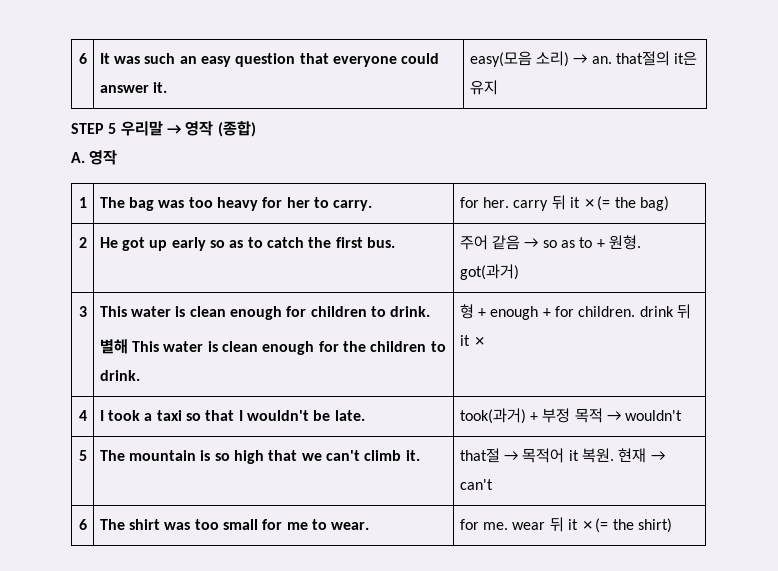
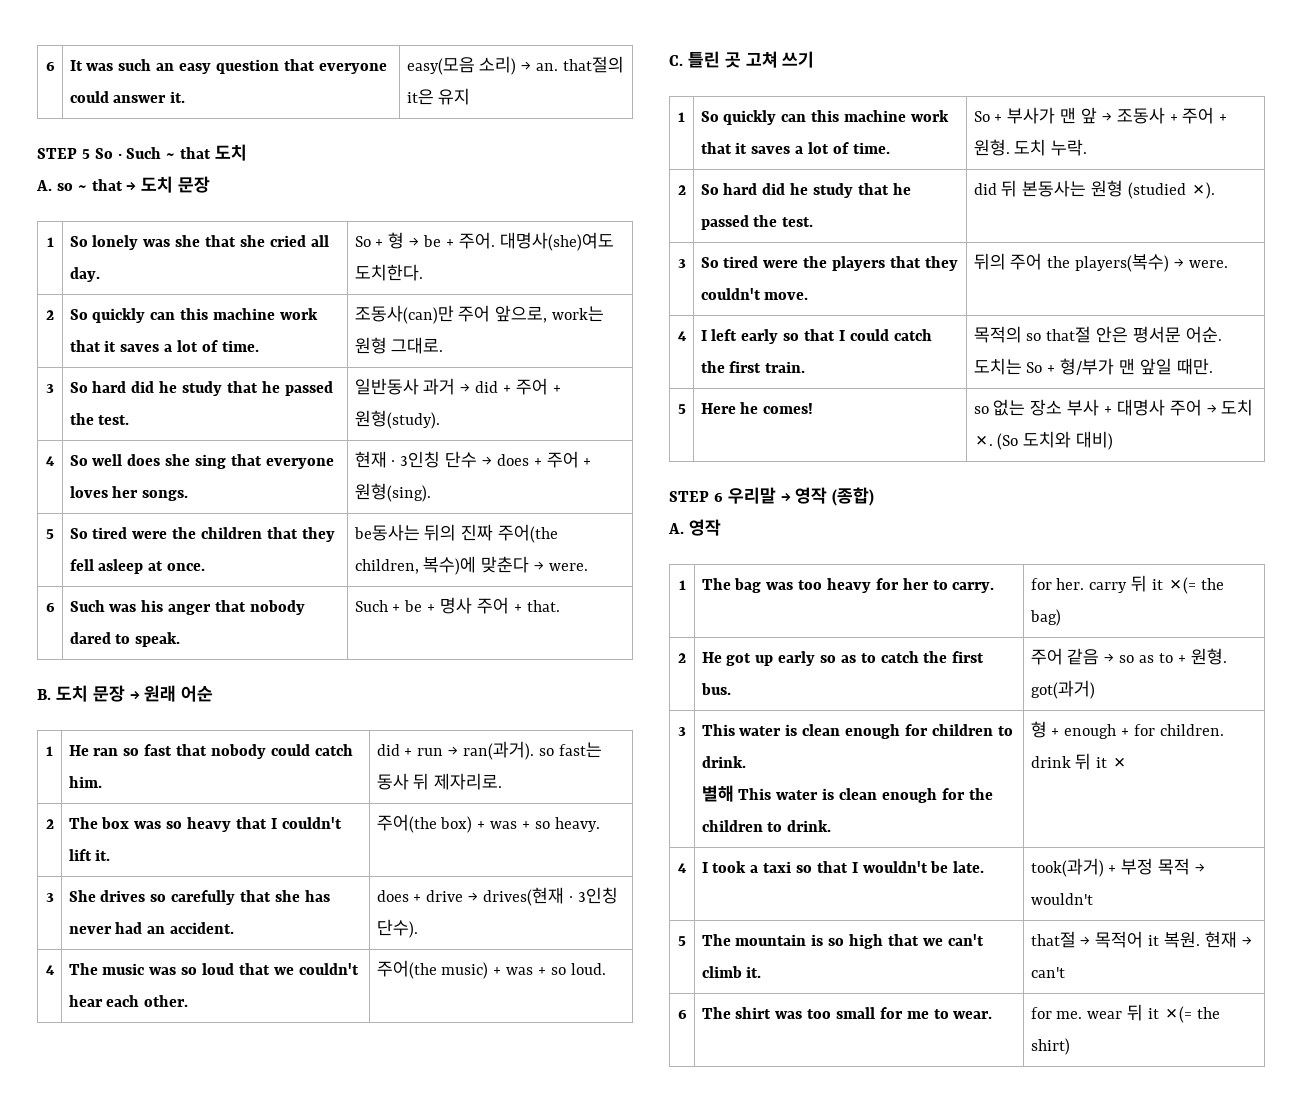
(117, 128) none -> [94,144,248,161] [36,176,211,193] [46,237,54,247] [69,235,329,250] [69,267,100,282] [354,232,614,251] [354,264,423,281] [46,310,54,320] [69,308,318,323] [69,340,259,352] [354,305,605,324] [354,337,444,354] [46,384,54,393] [69,381,333,396] [69,413,130,425] [354,378,561,395] [354,410,440,429] [46,456,55,466] [69,454,334,469] [69,486,189,501] [354,451,592,468] [354,483,431,502] [46,529,54,539] [69,527,335,542] [69,559,206,574] [353,524,559,543] [354,556,588,575] [45,603,55,612] [69,600,305,615] [69,632,181,647] [354,597,560,614] [37,685,214,702] [46,746,53,756] [68,744,353,759] [68,776,102,788] [376,741,602,760] [376,773,503,790] [45,819,54,829] [68,817,342,832] [68,849,111,861] [376,814,600,833] [45,893,54,902] [68,890,330,905] [68,922,235,934] [376,887,618,906] [376,919,418,938] [45,965,55,975] [68,963,359,975] [68,995,189,1007] [376,960,606,979] [669,51,815,68] [678,112,685,122] [700,110,949,125] [700,142,890,154] [973,107,1228,124] [973,139,1088,156] [677,185,686,195] [700,183,911,198] [700,215,814,230] [973,180,1215,199] [677,259,686,268] [700,256,958,271] [700,288,809,300] [973,253,1228,272] [677,331,687,341] [700,329,932,344] [700,361,806,373] [973,326,1222,343] [973,358,1213,375] [677,404,686,414] [700,402,814,414] [973,399,1254,416] [973,431,1114,450] [669,491,723,502] So · Such ~ that 도치 // A. so ~ that → 도치 문장 // 1 | So lonely was she that she cried all day. | So + 형 → be + 주어. 대명사(she)여도 도치한다. // 2 | So quickly can this machine work that it saves a lot of time. | 조동사(can)만 주어 앞으로, work는 원형 그대로. // 3 | So hard did he study that he passed the test. | 일반동사 과거 → did + 주어 + 원형(study). // 4 | So well does she sing that everyone loves her songs. | 현재 · 3인칭 단수 → does + 주어 + 원형(sing). // 5 | So tired were the children that they fell asleep at once. | be동사는 뒤의 진짜 주어(the children, 복수)에 맞춘다 → were. // 6 | Such was his anger that nobody dared to speak. | Such + be + 명사 주어 + that. // B. 도치 문장 → 원래 어순 // 1 | He ran so fast that nobody could catch him. | did + run → ran(과거). so fast는 동사 뒤 제자리로. // 2 | The box was so heavy that I couldn't lift it. | 주어(the box) + was + so heavy. // 3 | She drives so carefully that she has never had an accident. | does + drive → drives(현재 · 3인칭 단수). // 4 | The music was so loud that we couldn't hear each other. | 주어(the music) + was + so loud. // C. 틀린 곳 고쳐 쓰기 // 1 | So quickly can this machine work that it saves a lot of time. | So + 부사가 맨 앞 → 조동사 + 주어 + 원형. 도치 누락. // 2 | So hard did he study that he passed the test. | did 뒤 본동사는 원형 (studied ✗). // 3 | So tired were the players that they couldn't move. | 뒤의 주어 the players(복수) → were. // 4 | I left early so that I could catch the first train. | 목적의 so that절 안은 평서문 어순. 도치는 So + 형/부가 맨 앞일 때만. // 5 | Here he comes! | so 없는 장소 부사 + 대명사 주어 → 도치 ✗. (So 도치와 대비) // STEP 6

